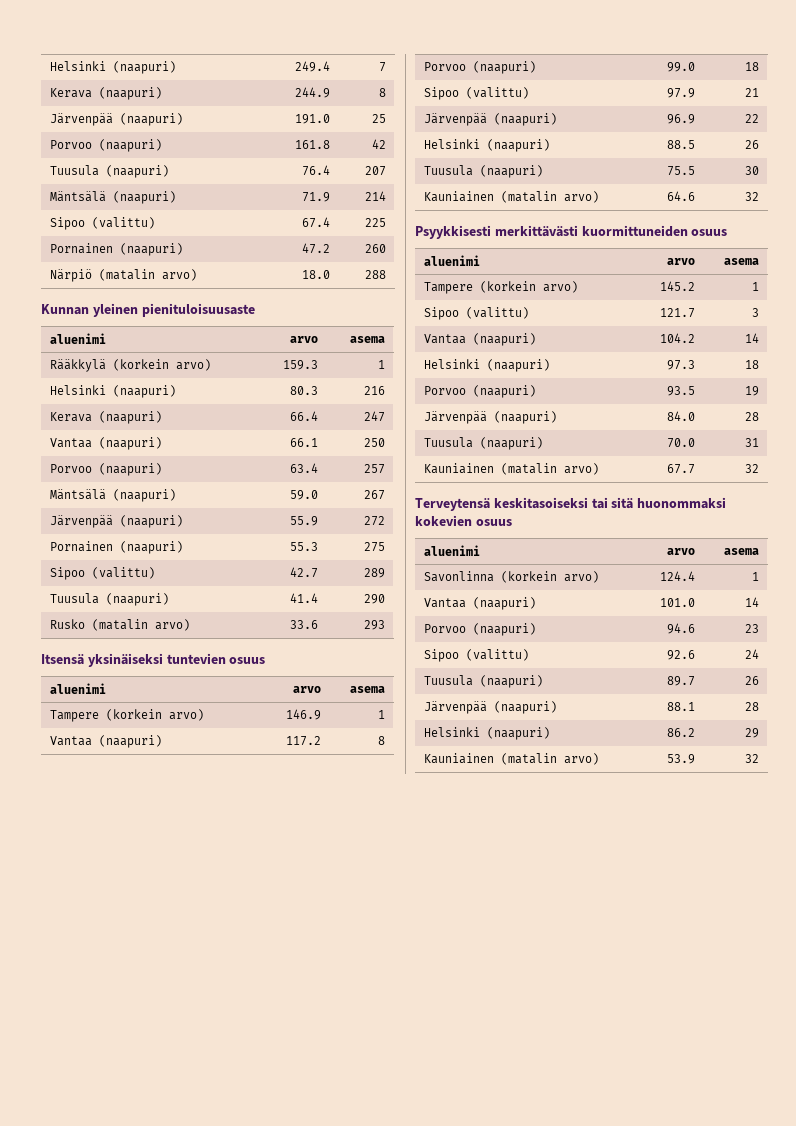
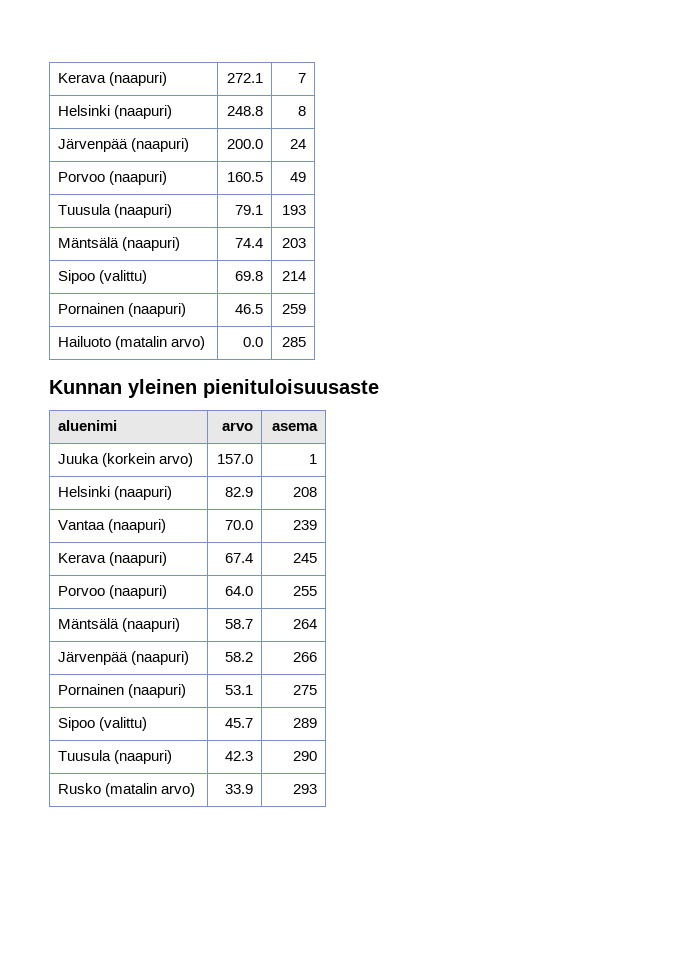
[49,61,176,74] [295,61,331,72] [379,62,387,72] [49,87,162,100] [295,87,331,98] Helsinki (naapuri) | 249.4 | 7 // Kerava (naapuri) | 244.9 -> [57,72,167,86] [227,73,264,83] [298,73,307,83] [57,105,172,119] [227,106,264,116] Kerava (naapuri) | 272.1 | 7 // Helsinki (naapuri) | 248.8
[295,114,331,124] [372,114,387,123] [49,139,162,152] [295,140,331,149] [372,139,387,149] [49,165,169,178] [302,165,331,176] [365,166,387,176] [49,191,176,204] [302,192,331,202] [365,191,387,201] [49,217,155,230] [302,217,331,228] [365,218,387,227] [49,243,183,256] [302,243,331,254] [365,244,387,253] [49,269,197,282] [302,270,331,279] [365,270,387,279] 191.0 | 25 // Porvoo (naapuri) | 161.8 | 42 // Tuusula (naapuri) | 76.4 | 207 // Mäntsälä (naapuri) | 71.9 | 214 // Sipoo (valittu) | 67.4 | 225 // Pornainen (naapuri) | 47.2 | 260 // Närpiö (matalin arvo) | 18.0 | 288 -> [227,139,264,149] [290,139,307,149] [57,171,167,185] [227,172,264,182] [290,172,307,182] [57,204,172,218] [235,205,264,215] [282,205,307,215] [57,237,180,251] [235,238,264,248] [282,238,307,248] [57,270,147,284] [235,271,264,281] [282,271,307,281] [57,303,186,317] [235,304,264,314] [282,304,307,314] [57,336,205,350] [243,337,264,347] [282,337,307,347] 200.0 | 24 // Porvoo (naapuri) | 160.5 | 49 // Tuusula (naapuri) | 79.1 | 193 // Mäntsälä (naapuri) | 74.4 | 203 // Sipoo (valittu) | 69.8 | 214 // Pornainen (naapuri) | 46.5 | 259 // Hailuoto (matalin arvo) | 0.0 | 285
[49,359,211,372] [283,360,319,370] Rääkkylä (korkein arvo) | 159.3 -> [57,453,193,467] [217,454,254,464] Juuka (korkein arvo) | 157.0
[290,386,319,395] [364,386,386,395] [49,411,162,424] [290,411,319,421] [364,411,386,422] [49,437,162,450] [290,438,319,447] [364,438,386,447] [49,463,162,476] [290,463,319,473] [364,464,386,474] [49,489,176,502] [290,490,319,500] [364,490,386,500] [49,515,183,528] [290,516,319,526] [364,516,386,526] [49,541,183,554] [290,542,319,551] 80.3 | 216 // Kerava (naapuri) | 66.4 | 247 // Vantaa (naapuri) | 66.1 | 250 // Porvoo (naapuri) | 63.4 | 257 // Mäntsälä (naapuri) | 59.0 | 267 // Järvenpää (naapuri) | 55.9 | 272 // Pornainen (naapuri) | 55.3 -> [225,487,254,497] [293,487,318,497] [57,519,166,533] [225,520,254,530] [293,520,318,530] [57,552,167,566] [225,553,254,563] [293,553,318,563] [57,585,167,599] [225,586,254,596] [293,586,318,596] [57,618,180,632] [225,619,254,629] [293,619,318,629] [57,651,189,665] [225,652,254,662] [293,652,318,662] [57,684,186,698] [225,685,254,695] 82.9 | 208 // Vantaa (naapuri) | 70.0 | 239 // Kerava (naapuri) | 67.4 | 245 // Porvoo (naapuri) | 64.0 | 255 // Mäntsälä (naapuri) | 58.7 | 264 // Järvenpää (naapuri) | 58.2 | 266 // Pornainen (naapuri) | 53.1
[290,567,319,578] 42.7 -> [225,718,254,728] 45.7
[290,593,319,603] 41.4 -> [225,751,254,761] 42.3
[290,620,319,629] 33.6 -> [225,784,254,794] 33.9
[41,653,266,667] [49,683,106,694] [293,686,322,693] [350,686,386,693] [49,709,204,722] [286,709,322,720] [378,710,386,719] [49,735,162,748] [286,736,322,746] [378,736,386,745] [423,61,536,74] [667,62,696,72] [745,62,760,71] [423,87,529,100] [667,88,696,98] [745,88,760,97] [423,113,557,126] [667,114,696,124] [745,114,760,123] [423,139,550,152] [667,140,696,149] [745,140,760,149] [423,165,543,178] [667,166,696,176] [745,166,760,175] [423,191,599,203] [667,191,696,201] [745,192,760,201] [415,225,728,239] [423,255,480,266] [667,258,696,265] [724,258,760,265] [423,281,578,294] [660,281,696,291] [752,282,760,291] [423,307,529,320] [660,308,696,318] [752,308,760,317] [423,333,536,346] [660,333,696,343] [745,333,760,343] [423,359,550,372] [667,360,696,370] [745,360,760,369] [423,385,536,398] [667,386,696,396] [745,386,760,396] [423,411,557,424] [667,411,696,421] [745,412,760,421] [423,437,543,450] [667,438,696,448] [745,438,760,447] [423,463,599,475] [667,464,696,474] [745,464,760,473] [415,497,727,511] [415,515,512,526] [423,545,480,556] [667,548,696,555] [724,548,760,555] [423,571,599,583] [660,571,696,581] [752,572,760,581] [423,597,536,610] [660,598,696,607] [745,597,760,607] [423,623,536,636] [667,623,696,634] [745,624,760,633] [423,649,529,662] [667,650,696,660] [745,649,760,659] [423,675,543,688] [667,676,696,686] [745,676,760,685] [423,701,557,714] [667,702,696,711] [745,702,760,711] [423,727,550,740] [667,728,696,737] [745,728,760,738] [423,753,599,765] [667,754,696,764] [745,754,760,763] // Itsensä yksinäiseksi tuntevien osuus // aluenimi | arvo | asema // Tampere (korkein arvo) | 146.9 | 1 // Vantaa (naapuri) | 117.2 | 8 // Porvoo (naapuri) | 99.0 | 18 // Sipoo (valittu) | 97.9 | 21 // Järvenpää (naapuri) | 96.9 | 22 // Helsinki (naapuri) | 88.5 | 26 // Tuusula (naapuri) | 75.5 | 30 // Kauniainen (matalin arvo) | 64.6 | 32 // Psyykkisesti merkittävästi kuormittuneiden osuus // aluenimi | arvo | asema // Tampere (korkein arvo) | 145.2 | 1 // Sipoo (valittu) | 121.7 | 3 // Vantaa (naapuri) | 104.2 | 14 // Helsinki (naapuri) | 97.3 | 18 // Porvoo (naapuri) | 93.5 | 19 // Järvenpää (naapuri) | 84.0 | 28 // Tuusula (naapuri) | 70.0 | 31 // Kauniainen (matalin arvo) | 67.7 | 32 // Terveytensä keskitasoiseksi tai sitä huonommaksi kokevien osuus // aluenimi | arvo | asema // Savonlinna (korkein arvo) | 124.4 | 1 // Vantaa (naapuri) | 101.0 | 14 // Porvoo (naapuri) | 94.6 | 23 // Sipoo (valittu) | 92.6 | 24 // Tuusula (naapuri) | 89.7 | 26 // Järvenpää (naapuri) | 88.1 | 28 // Helsinki (naapuri) | 86.2 | 29 // Kauniainen (matalin arvo) | 53.9 | 32 -> (318, 789) none

